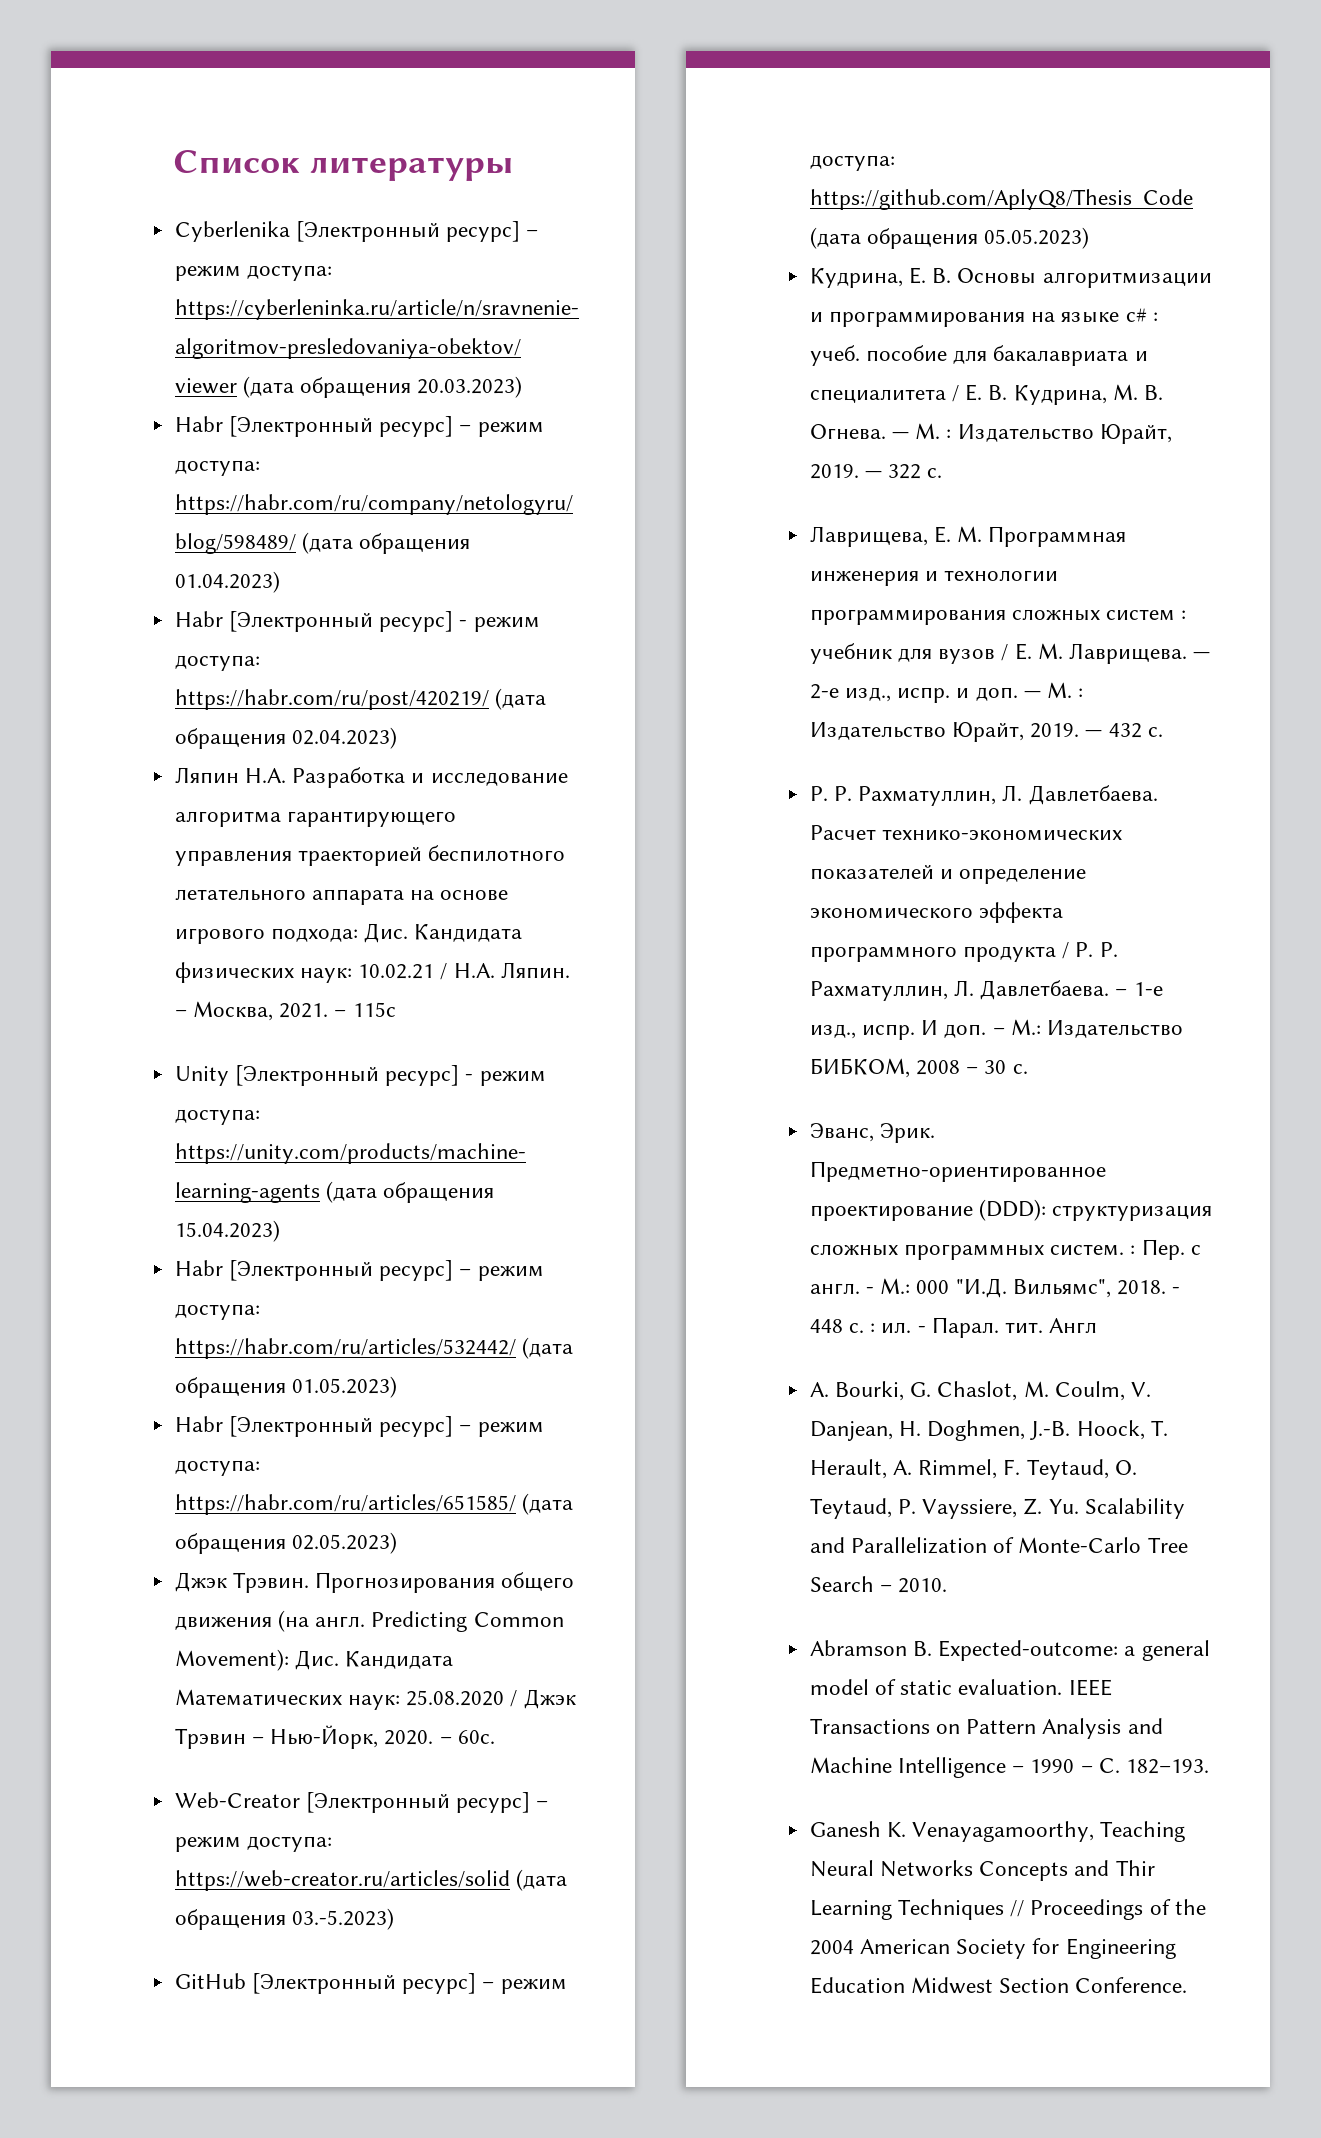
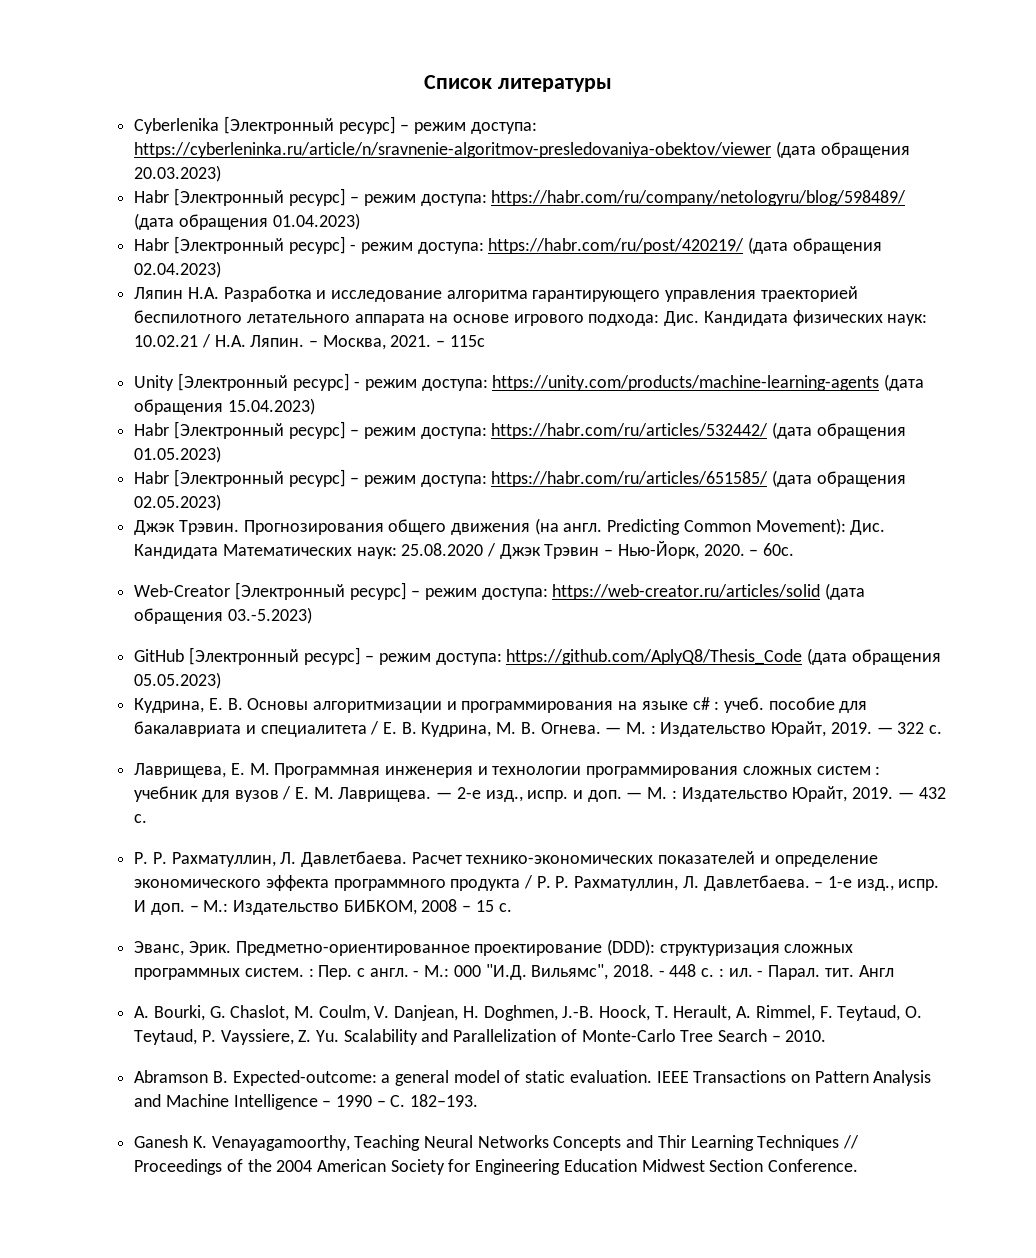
[984,1060,1007,1074] 30 -> [475,900,494,912] 15

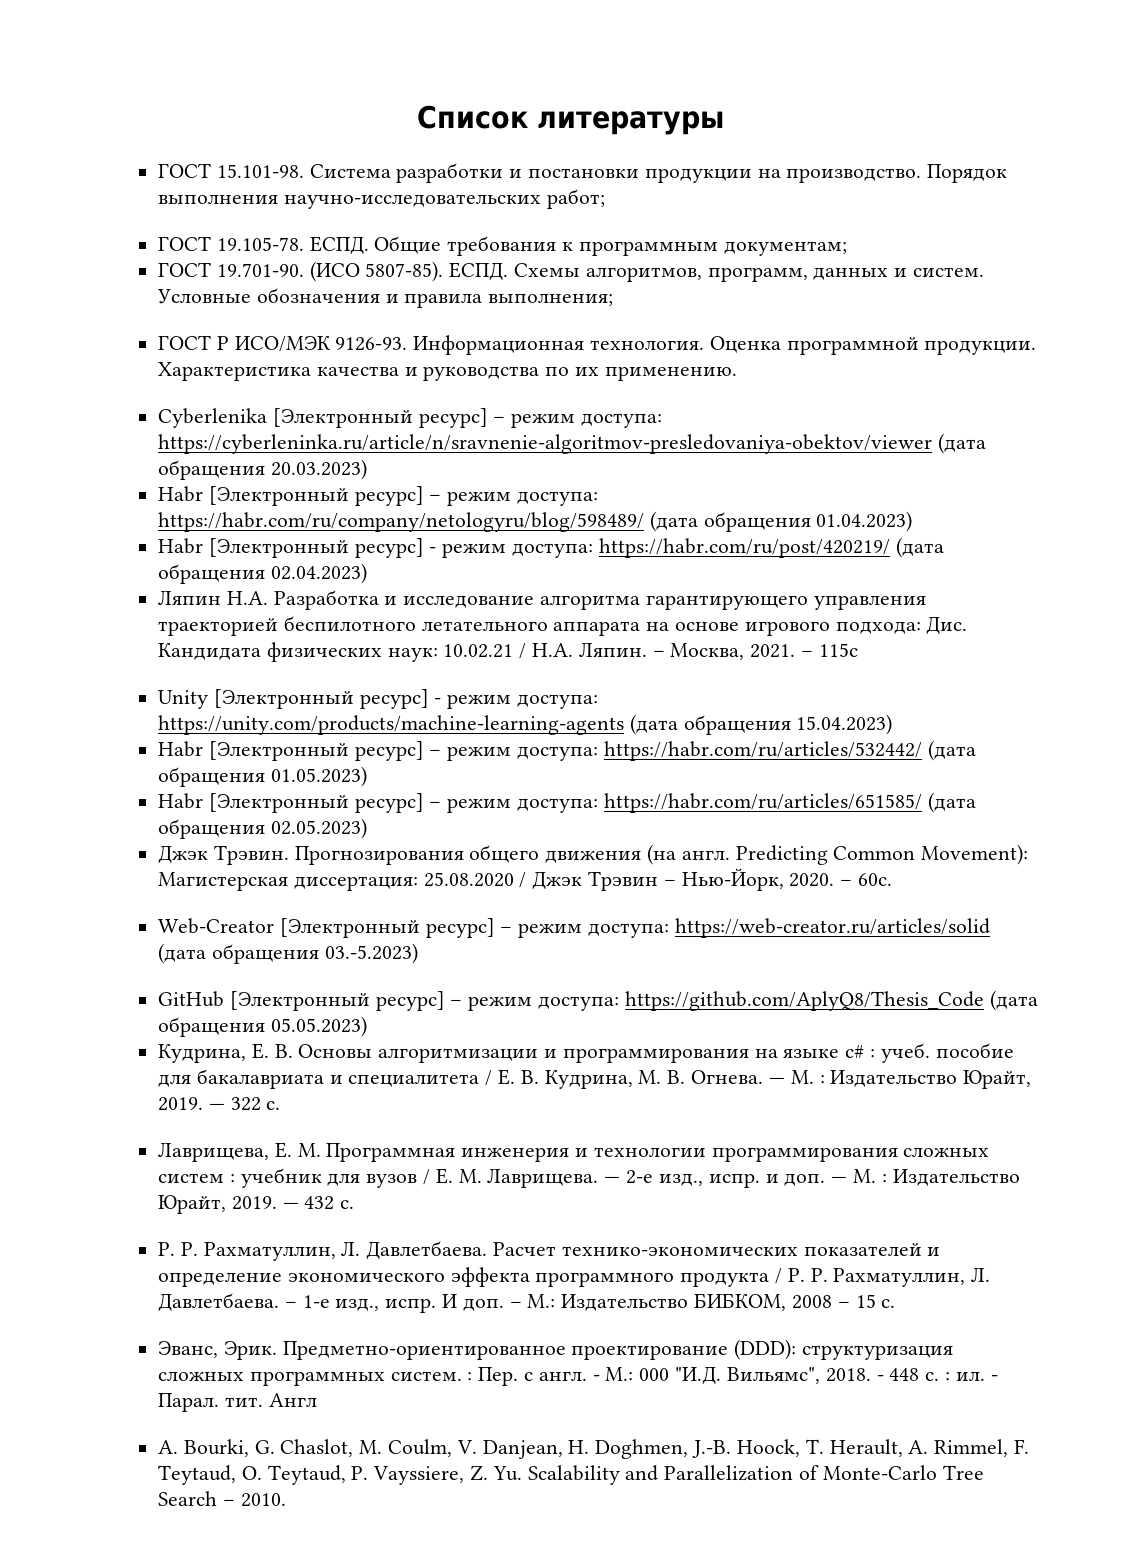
(612, 85) none -> [158,163,1008,183] [158,189,605,209] [158,236,847,256] [158,261,985,282] [157,288,614,308] [158,335,1037,355] [158,362,737,381] // ГОСТ 15.101-98. Система разработки и постановки продукции на производство. Порядок выполнения научно-исследовательских работ; // ГОСТ 19.105-78. ЕСПД. Общие требования к программным документам; // ГОСТ 19.701-90. (ИСО 5807-85). ЕСПД. Схемы алгоритмов, программ, данных и систем. Условные обозначения и правила выполнения; // ГОСТ Р ИСО/МЭК 9126-93. Информационная технология. Оценка программной продукции. Характеристика качества и руководства по их применению.
[850,520,886,535] [134,544,397,559] Дис. Кандидата Математических наук: -> [158,872,418,891] Магистерская диссертация:
[134,1070,932,1086] [134,1094,479,1110] [134,1135,860,1151] [134,1159,859,1175] // Abramson B. Expected-outcome: a general model of static evaluation. IEEE Transactions on Pattern Analysis and Machine Intelligence – 1990 – С. 182–193. // Ganesh K. Venayagamoorthy, Teaching Neural Networks Concepts and Thir Learning Techniques // Proceedings of the 2004 American Society for Engineering Education Midwest Section Conference. -> (286, 1500) none

